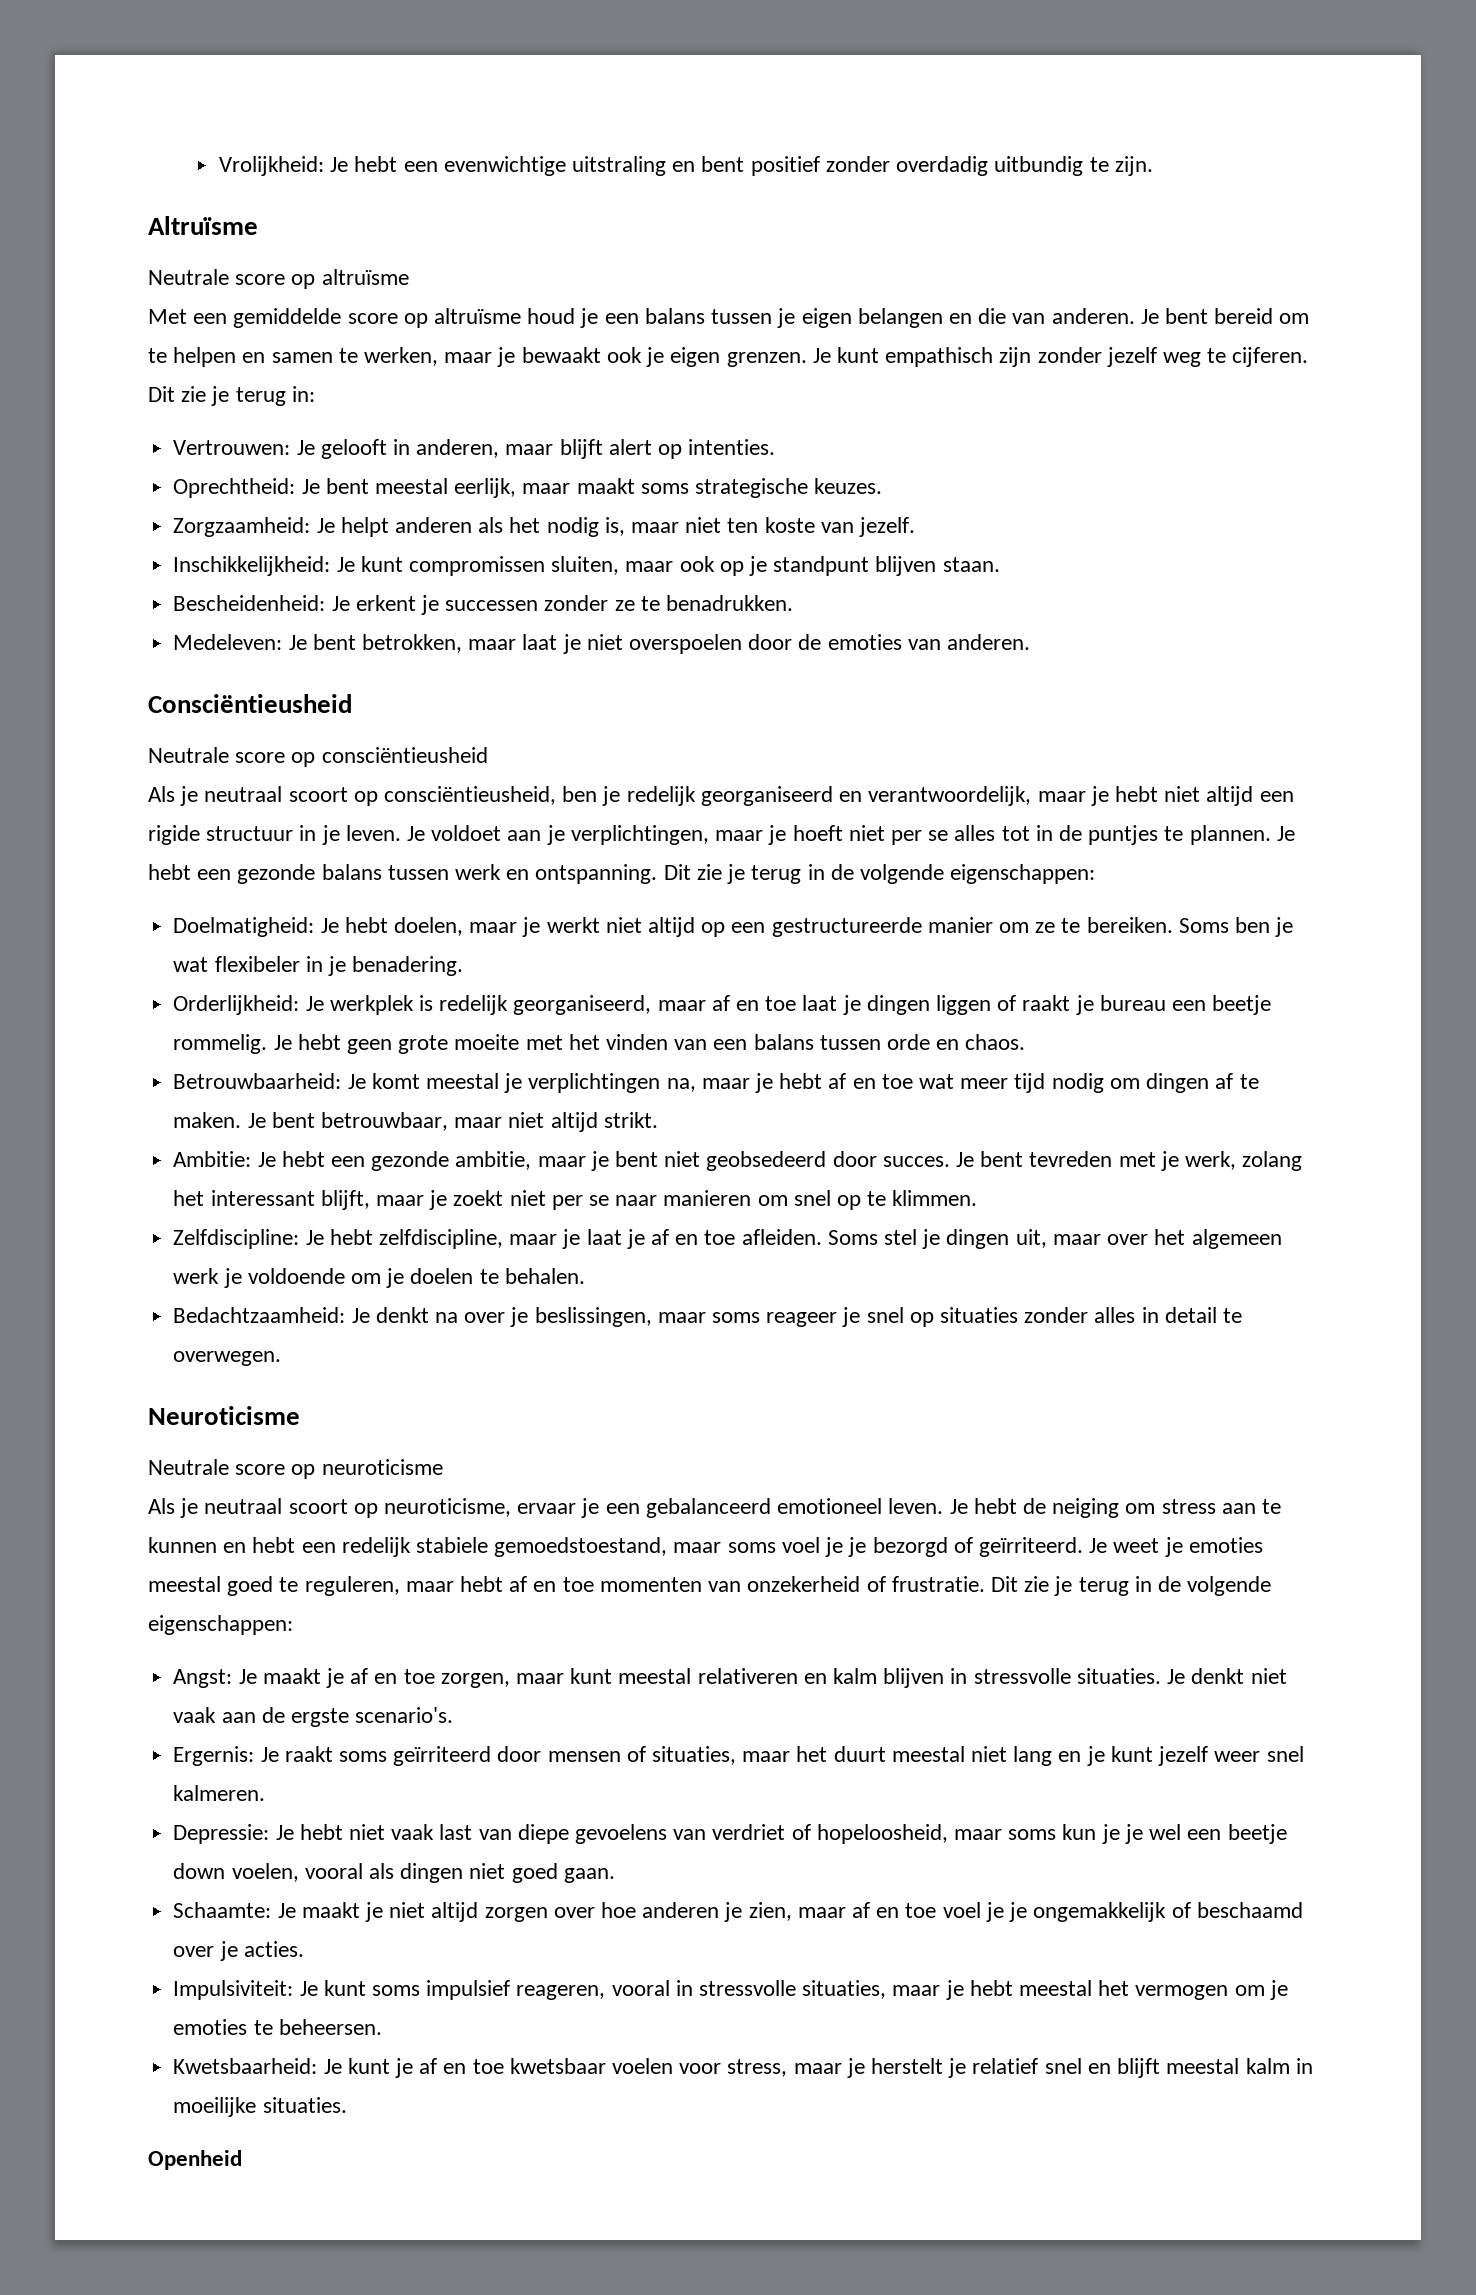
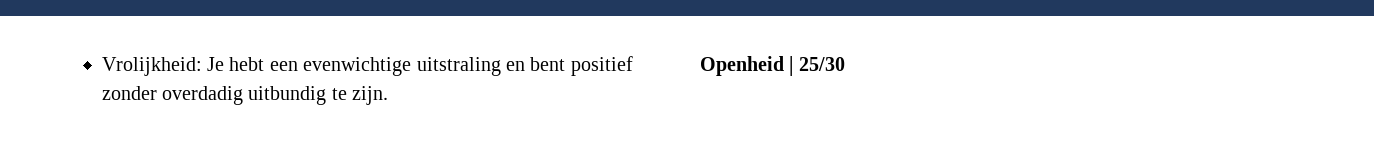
[148,216,258,235] [148,269,409,289] [148,308,1310,328] [148,347,1309,367] [148,386,315,406] [173,439,776,459] [173,478,883,498] [173,517,916,537] [173,556,1000,576] [173,595,793,615] [173,634,1031,654] [148,694,352,713] [148,747,488,767] [148,786,1294,806] [148,825,1295,845] [148,864,1096,884] [173,917,1294,937] [173,956,464,976] [173,995,1272,1015] [173,1034,1026,1054] [173,1073,1259,1093] [173,1112,658,1132] [173,1151,1303,1171] [173,1190,978,1210] [173,1229,1282,1249] [173,1268,585,1288] [173,1307,1243,1327] [173,1351,282,1366] [148,1406,300,1425] [148,1459,443,1479] [148,1498,1281,1518] [148,1537,1263,1557] [148,1576,1272,1596] [148,1615,293,1635] [173,1668,1287,1688] [173,1707,454,1727] [173,1746,1304,1766] [173,1785,266,1801] [173,1824,1287,1844] [173,1863,615,1883] [173,1902,1303,1922] [173,1941,304,1961] [173,1980,1288,2000] [173,2019,382,2035] [173,2058,1313,2078] [173,2097,347,2117] // Altruïsme // Neutrale score op altruïsme // Met een gemiddelde score op altruïsme houd je een balans tussen je eigen belangen en die van anderen. Je bent bereid om te helpen en samen te werken, maar je bewaakt ook je eigen grenzen. Je kunt empathisch zijn zonder jezelf weg te cijferen. Dit zie je terug in: // Vertrouwen: Je gelooft in anderen, maar blijft alert op intenties. // Oprechtheid: Je bent meestal eerlijk, maar maakt soms strategische keuzes. // Zorgzaamheid: Je helpt anderen als het nodig is, maar niet ten koste van jezelf. // Inschikkelijkheid: Je kunt compromissen sluiten, maar ook op je standpunt blijven staan. // Bescheidenheid: Je erkent je successen zonder ze te benadrukken. // Medeleven: Je bent betrokken, maar laat je niet overspoelen door de emoties van anderen. // Consciëntieusheid // Neutrale score op consciëntieusheid // Als je neutraal scoort op consciëntieusheid, ben je redelijk georganiseerd en verantwoordelijk, maar je hebt niet altijd een rigide structuur in je leven. Je voldoet aan je verplichtingen, maar je hoeft niet per se alles tot in de puntjes te plannen. Je hebt een gezonde balans tussen werk en ontspanning. Dit zie je terug in de volgende eigenschappen: // Doelmatigheid: Je hebt doelen, maar je werkt niet altijd op een gestructureerde manier om ze te bereiken. Soms ben je wat flexibeler in je benadering. // Orderlijkheid: Je werkplek is redelijk georganiseerd, maar af en toe laat je dingen liggen of raakt je bureau een beetje rommelig. Je hebt geen grote moeite met het vinden van een balans tussen orde en chaos. // Betrouwbaarheid: Je komt meestal je verplichtingen na, maar je hebt af en toe wat meer tijd nodig om dingen af te maken. Je bent betrouwbaar, maar niet altijd strikt. // Ambitie: Je hebt een gezonde ambitie, maar je bent niet geobsedeerd door succes. Je bent tevreden met je werk, zolang het interessant blijft, maar je zoekt niet per se naar manieren om snel op te klimmen. // Zelfdiscipline: Je hebt zelfdiscipline, maar je laat je af en toe afleiden. Soms stel je dingen uit, maar over het algemeen werk je voldoende om je doelen te behalen. // Bedachtzaamheid: Je denkt na over je beslissingen, maar soms reageer je snel op situaties zonder alles in detail te overwegen. // Neuroticisme // Neutrale score op neuroticisme // Als je neutraal scoort op neuroticisme, ervaar je een gebalanceerd emotioneel leven. Je hebt de neiging om stress aan te kunnen en hebt een redelijk stabiele gemoedstoestand, maar soms voel je je bezorgd of geïrriteerd. Je weet je emoties meestal goed te reguleren, maar hebt af en toe momenten van onzekerheid of frustratie. Dit zie je terug in de volgende eigenschappen: // Angst: Je maakt je af en toe zorgen, maar kunt meestal relativeren en kalm blijven in stressvolle situaties. Je denkt niet vaak aan de ergste scenario's. // Ergernis: Je raakt soms geïrriteerd door mensen of situaties, maar het duurt meestal niet lang en je kunt jezelf weer snel kalmeren. // Depressie: Je hebt niet vaak last van diepe gevoelens van verdriet of hopeloosheid, maar soms kun je je wel een beetje down voelen, vooral als dingen niet goed gaan. // Schaamte: Je maakt je niet altijd zorgen over hoe anderen je zien, maar af en toe voel je je ongemakkelijk of beschaamd over je acties. // Impulsiviteit: Je kunt soms impulsief reageren, vooral in stressvolle situaties, maar je hebt meestal het vermogen om je emoties te beheersen. // Kwetsbaarheid: Je kunt je af en toe kwetsbaar voelen voor stress, maar je herstelt je relatief snel en blijft meestal kalm in moeilijke situaties. -> (389, 95) none
(242, 2160) none -> [789,56,845,76] | 25/30

